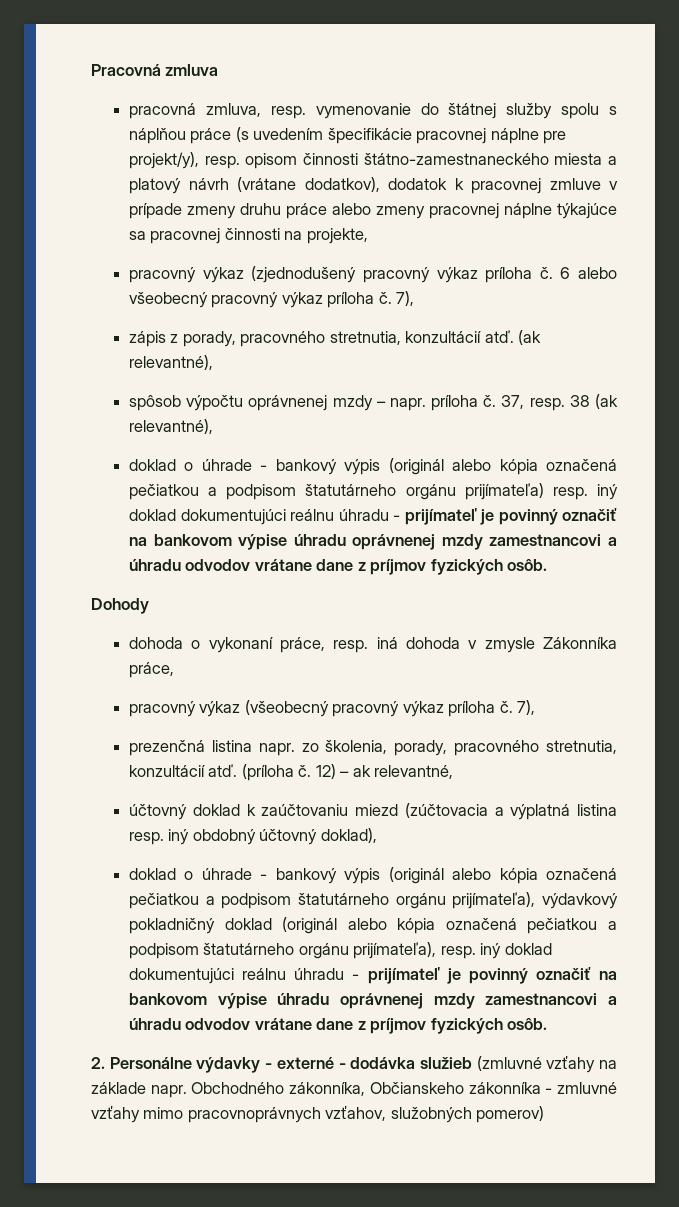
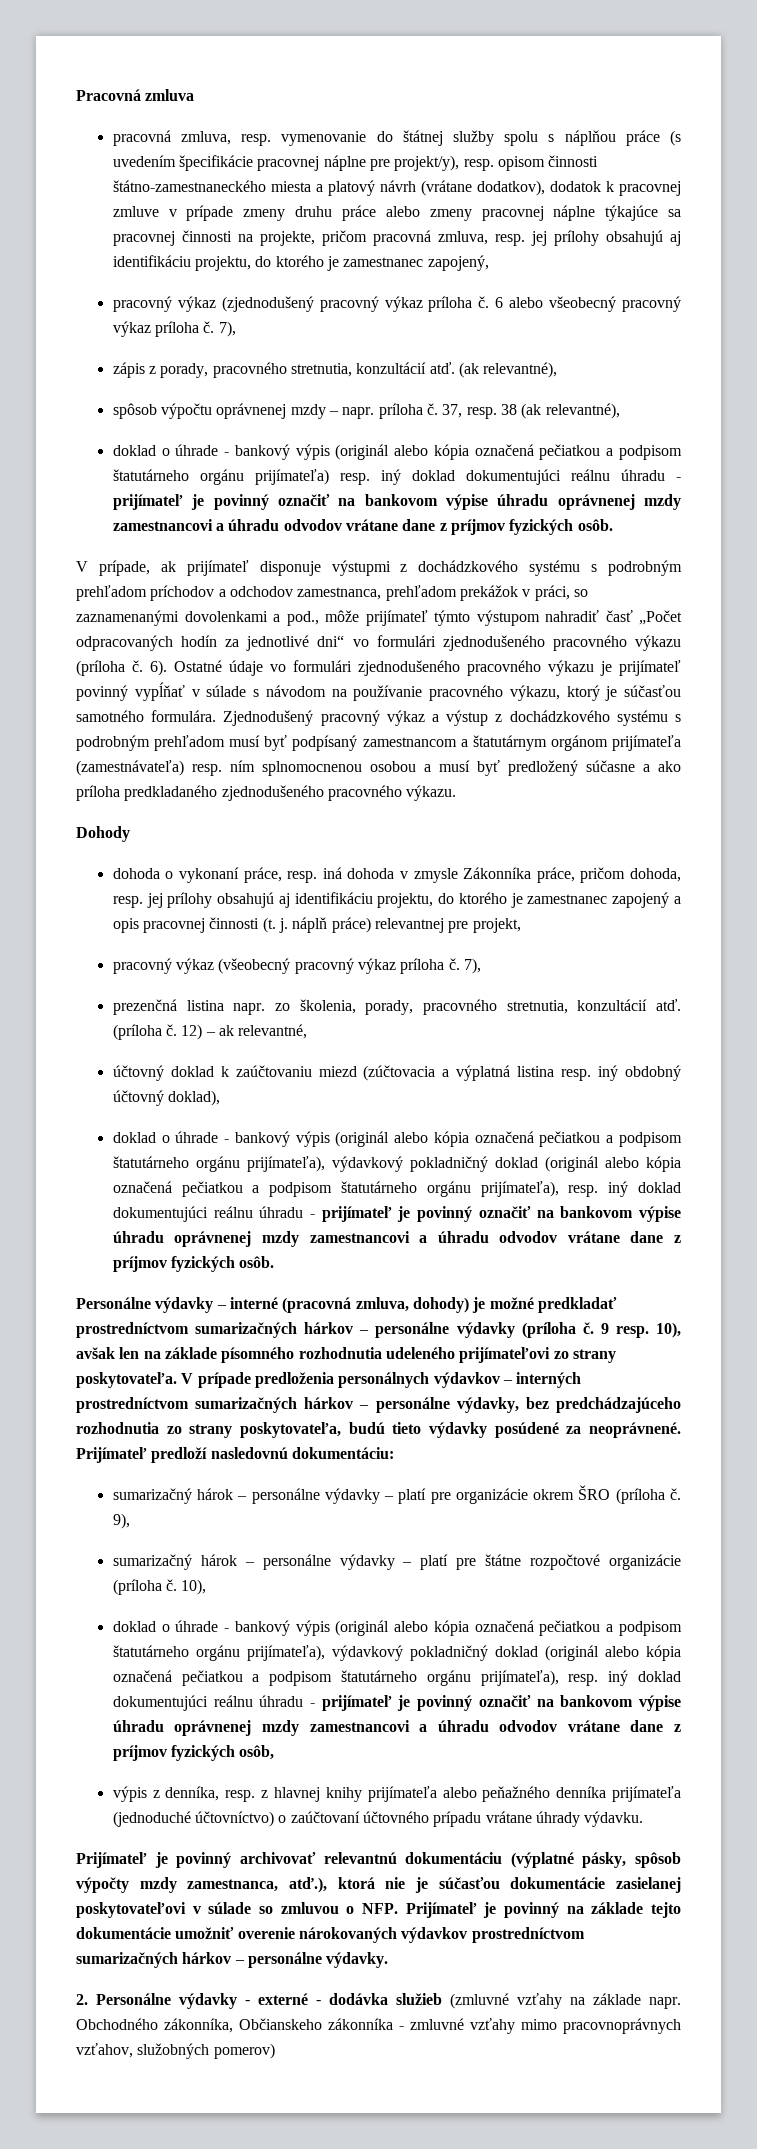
(368, 236) none -> [321,230,681,246] [112,255,489,271] pričom pracovná zmluva, resp. jej prílohy obsahujú aj identifikáciu projektu, do ktorého je zamestnanec zapojený,
(548, 565) none -> [76,560,683,576] [76,585,588,601] [76,610,682,626] [76,635,681,651] [76,660,681,676] [76,682,681,701] [76,710,681,726] [76,735,681,751] [76,760,681,776] [76,785,457,801] // V prípade, ak prijímateľ disponuje výstupmi z dochádzkového systému s podrobným prehľadom príchodov a odchodov zamestnanca, prehľadom prekážok v práci, so zaznamenanými dovolenkami a pod., môže prijímateľ týmto výstupom nahradiť časť „Počet odpracovaných hodín za jednotlivé dni“ vo formulári zjednodušeného pracovného výkazu (príloha č. 6). Ostatné údaje vo formulári zjednodušeného pracovného výkazu je prijímateľ povinný vypĺňať v súlade s návodom na používanie pracovného výkazu, ktorý je súčasťou samotného formulára. Zjednodušený pracovný výkaz a výstup z dochádzkového systému s podrobným prehľadom musí byť podpísaný zamestnancom a štatutárnym orgánom prijímateľa (zamestnávateľa) resp. ním splnomocnenou osobou a musí byť predložený súčasne a ako príloha predkladaného zjednodušeného pracovného výkazu.
(175, 670) none -> [580,867,682,883] [112,892,681,908] [112,917,521,933] pričom dohoda, resp. jej prílohy obsahujú aj identifikáciu projektu, do ktorého je zamestnanec zapojený a opis pracovnej činnosti (t. j. náplň práce) relevantnej pre projekt,
(548, 1024) none -> [76,1297,617,1313] [76,1322,682,1338] [76,1347,616,1363] [76,1372,582,1388] [76,1397,682,1413] [76,1422,682,1438] [76,1447,394,1463] [112,1485,681,1504] [112,1513,130,1529] [112,1554,682,1570] [112,1579,207,1595] [112,1620,682,1636] [112,1645,681,1661] [112,1670,681,1686] [112,1695,681,1711] [112,1720,681,1736] [112,1745,275,1761] [112,1786,681,1802] [112,1811,644,1827] [76,1852,681,1868] [76,1877,682,1893] [76,1902,681,1918] [76,1927,585,1943] [76,1952,389,1968] // Personálne výdavky – interné (pracovná zmluva, dohody) je možné predkladať prostredníctvom sumarizačných hárkov – personálne výdavky (príloha č. 9 resp. 10), avšak len na základe písomného rozhodnutia udeleného prijímateľovi zo strany poskytovateľa. V prípade predloženia personálnych výdavkov – interných prostredníctvom sumarizačných hárkov – personálne výdavky, bez predchádzajúceho rozhodnutia zo strany poskytovateľa, budú tieto výdavky posúdené za neoprávnené. Prijímateľ predloží nasledovnú dokumentáciu: // sumarizačný hárok – personálne výdavky – platí pre organizácie okrem ŠRO (príloha č. 9), // sumarizačný hárok – personálne výdavky – platí pre štátne rozpočtové organizácie (príloha č. 10), // doklad o úhrade - bankový výpis (originál alebo kópia označená pečiatkou a podpisom štatutárneho orgánu prijímateľa), výdavkový pokladničný doklad (originál alebo kópia označená pečiatkou a podpisom štatutárneho orgánu prijímateľa), resp. iný doklad dokumentujúci reálnu úhradu - prijímateľ je povinný označiť na bankovom výpise úhradu oprávnenej mzdy zamestnancovi a úhradu odvodov vrátane dane z príjmov fyzických osôb, // výpis z denníka, resp. z hlavnej knihy prijímateľa alebo peňažného denníka prijímateľa (jednoduché účtovníctvo) o zaúčtovaní účtovného prípadu vrátane úhrady výdavku. // Prijímateľ je povinný archivovať relevantnú dokumentáciu (výplatné pásky, spôsob výpočty mzdy zamestnanca, atď.), ktorá nie je súčasťou dokumentácie zasielanej poskytovateľovi v súlade so zmluvou o NFP. Prijímateľ je povinný na základe tejto dokumentácie umožniť overenie nárokovaných výdavkov prostredníctvom sumarizačných hárkov – personálne výdavky.

